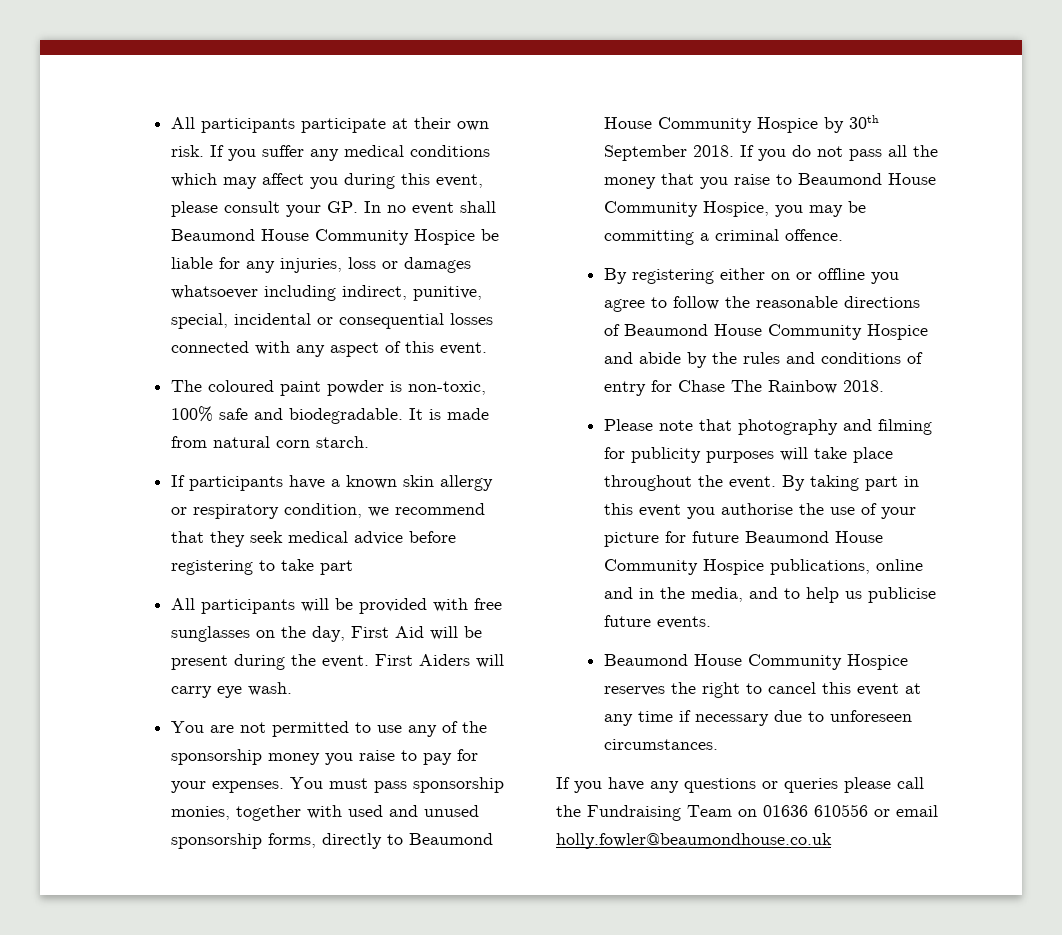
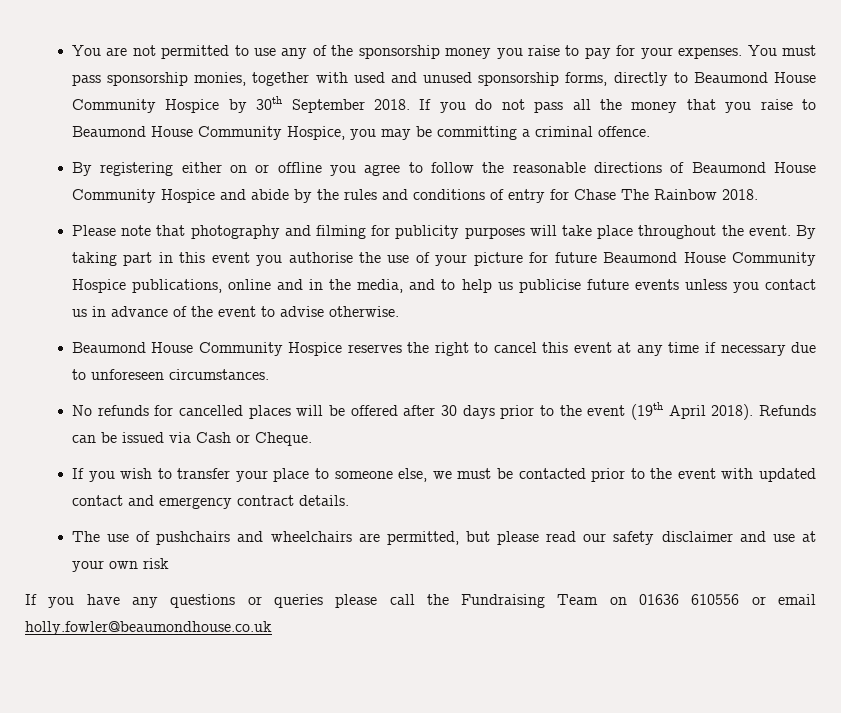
[170,117,489,133] [170,145,490,161] [170,173,483,189] [170,201,496,217] [170,229,499,245] [170,257,471,273] [170,285,482,301] [170,313,493,329] [170,341,487,357] [170,380,486,396] [170,406,489,424] [170,436,369,448] [170,475,493,491] [170,503,485,519] [170,531,456,547] [170,559,353,575] [170,598,502,614] [170,626,482,642] [170,654,504,670] [170,682,292,698] All participants participate at their own risk. If you suffer any medical conditions which may affect you during this event, please consult your GP. In no event shall Beaumond House Community Hospice be liable for any injuries, loss or damages whatsoever including indirect, punitive, special, incidental or consequential losses connected with any aspect of this event. // The coloured paint powder is non-toxic, 100% safe and biodegradable. It is made from natural corn starch. // If participants have a known skin allergy or respiratory condition, we recommend that they seek medical advice before registering to take part // All participants will be provided with free sunglasses on the day, First Aid will be present during the event. First Aiders will carry eye wash. // -> (71, 50) none
[656,616,711,629] events. -> [634,279,817,293] [71,306,399,317] events unless you contact us in advance of the event to advise otherwise.
(718, 744) none -> [71,402,816,420] [71,432,312,446] [71,468,816,482] [71,495,349,509] [71,531,817,545] [71,558,169,572] // No refunds for cancelled places will be offered after 30 days prior to the event (19th April 2018). Refunds can be issued via Cash or Cheque. // If you wish to transfer your place to someone else, we must be contacted prior to the event with updated contact and emergency contract details. // The use of pushchairs and wheelchairs are permitted, but please read our safety disclaimer and use at your own risk

